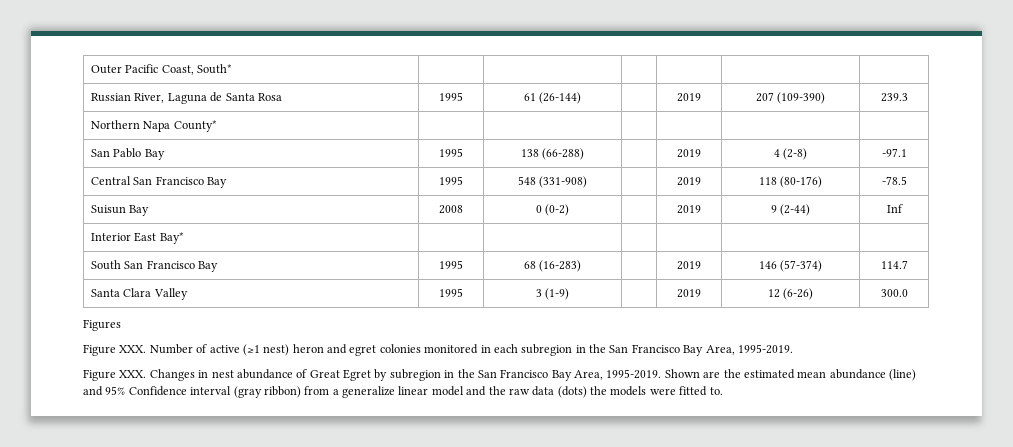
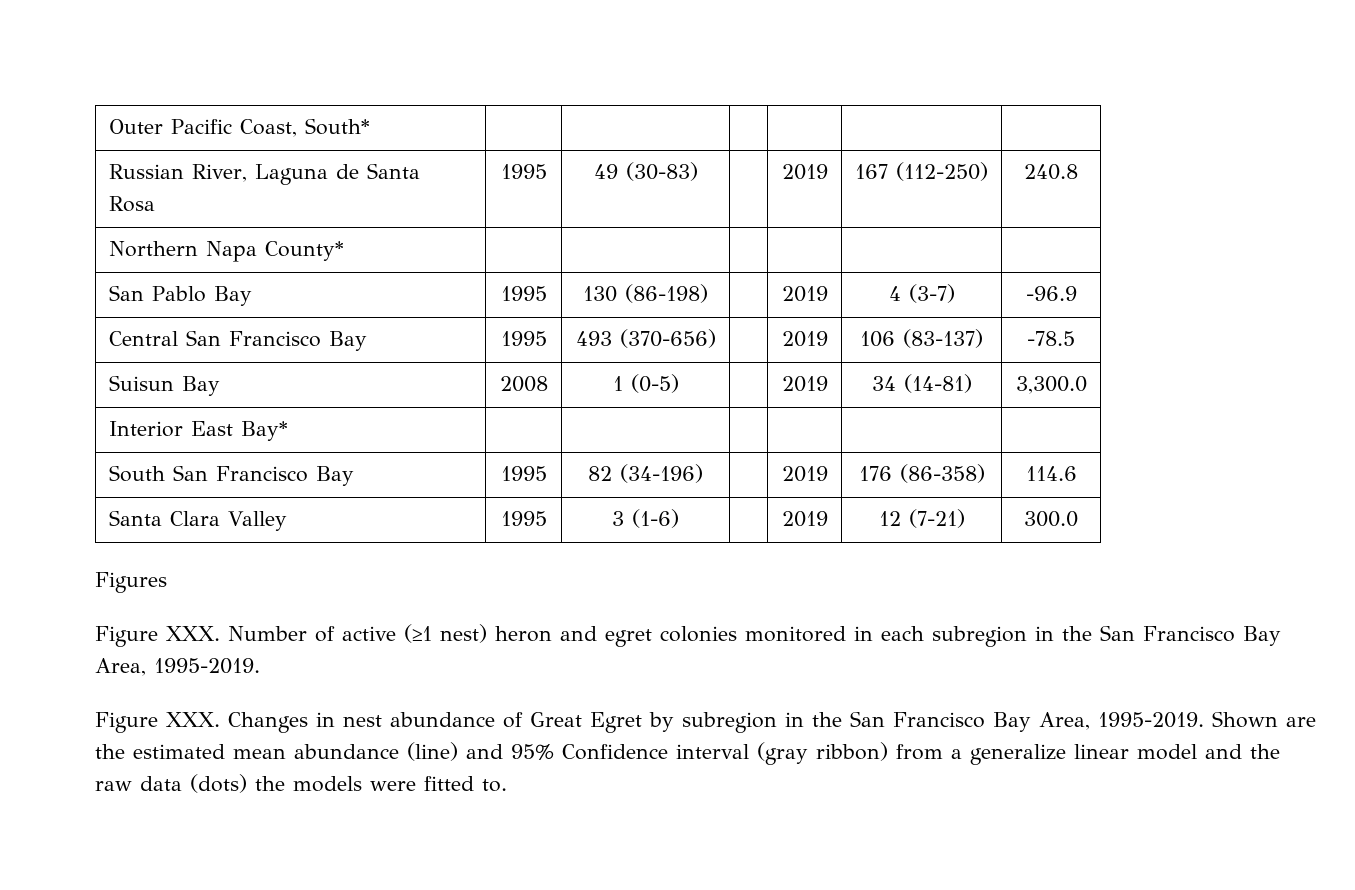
[523,92,582,104] [677,93,701,102] [755,92,826,104] [880,93,908,102] 61 (26-144) | | 2019 | 207 (109-390) | 239.3 -> [593,162,698,181] [781,164,828,180] [855,162,988,181] [1024,164,1078,180] 49 (30-83) | | 2019 | 167 (112-250) | 240.8
[520,148,585,160] 138 (66-288) -> [583,284,708,303] 130 (86-198)
[783,148,808,160] [881,148,907,157] (2-8) | -97.1 -> [908,284,955,303] [1025,286,1077,301] (3-7) | -96.9
[517,176,588,188] [677,177,701,186] [758,176,823,188] 548 (331-908) | | 2019 | 118 (80-176) -> [575,329,716,348] [781,331,828,347] [860,329,983,348] 493 (370-656) | | 2019 | 106 (83-137)
[535,204,570,216] [677,205,701,214] [770,204,811,216] [886,204,903,213] 0 (0-2) | | 2019 | 9 (2-44) | Inf -> [612,374,679,393] [781,376,828,392] [871,374,972,393] [1015,376,1087,394] 1 (0-5) | | 2019 | 34 (14-81) | 3,300.0
[523,260,582,272] [677,261,701,270] [758,260,823,272] [880,260,908,269] 68 (16-283) | | 2019 | 146 (57-374) | 114.7 -> [588,464,703,483] [781,466,828,482] [858,464,985,483] [1025,466,1077,481] 82 (34-196) | | 2019 | 176 (86-358) | 114.6
[545,288,570,300] (1-9) -> [632,509,679,528] (1-6)
[783,288,814,300] (6-26) -> [908,509,965,528] (7-21)

